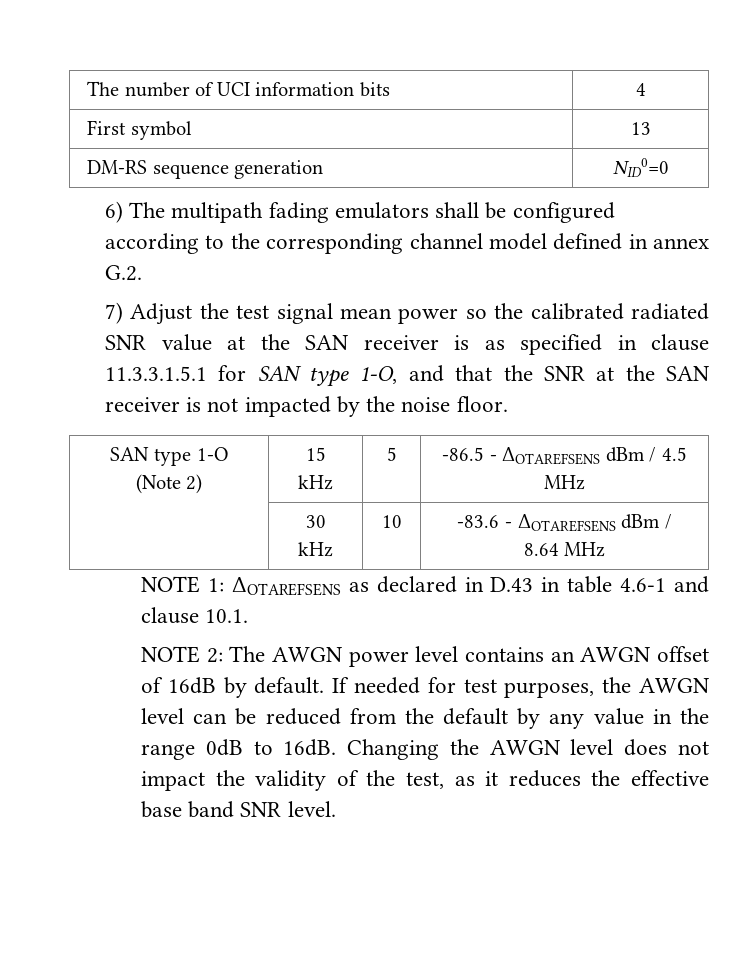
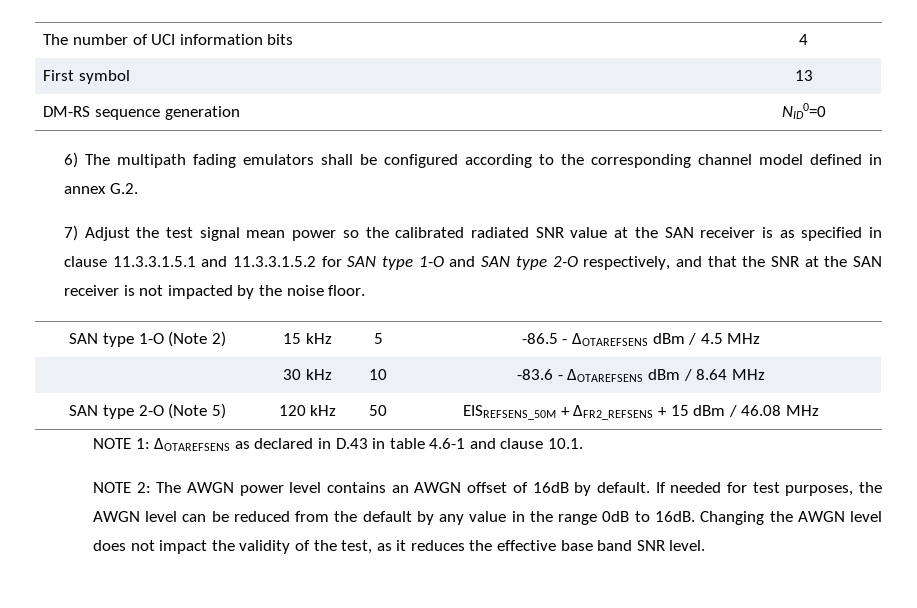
(208, 373) none -> [201,256,317,267] and 11.3.3.1.5.2
[359,366,398,384] 1-O, -> [418,256,671,270] 1-O and SAN type 2-O respectively,
(606, 549) none -> [69,403,226,419] [278,405,337,416] [369,405,387,416] [463,405,819,420] // SAN type 2-O (Note 5) | 120 kHz | 50 | EISREFSENS_50M + ΔFR2_REFSENS + 15 dBm / 46.08 MHz

